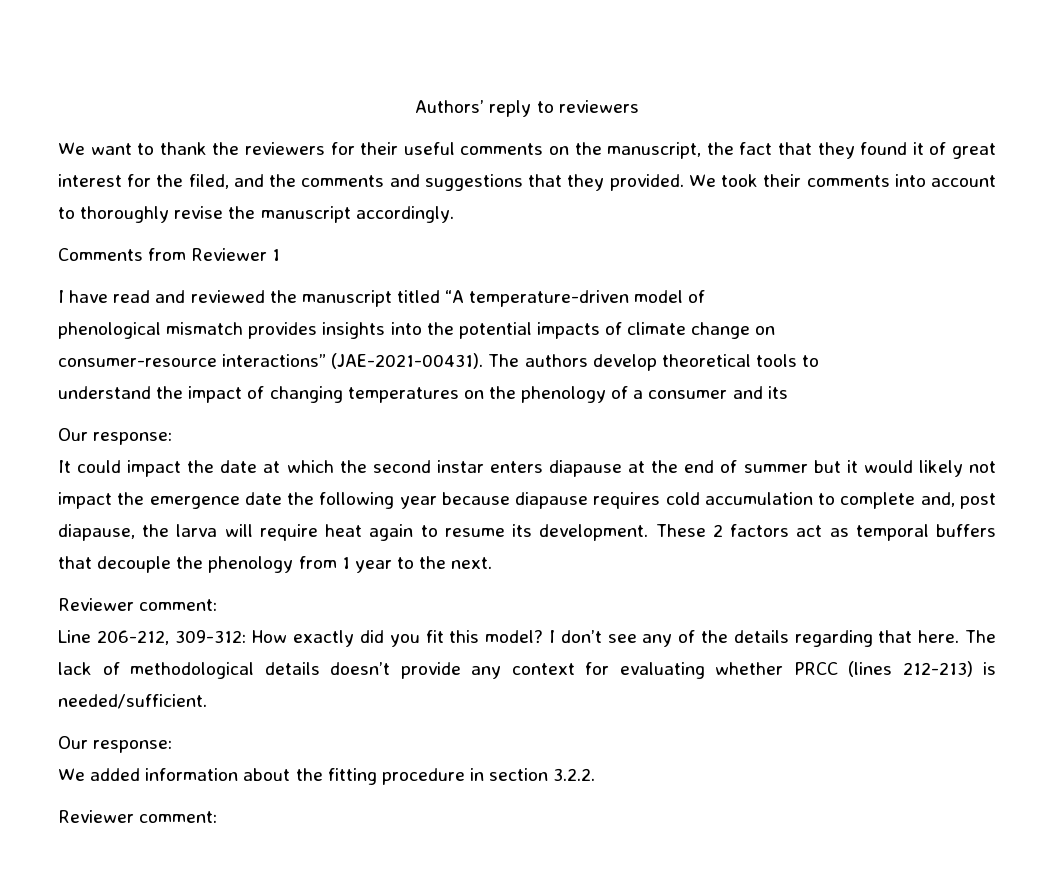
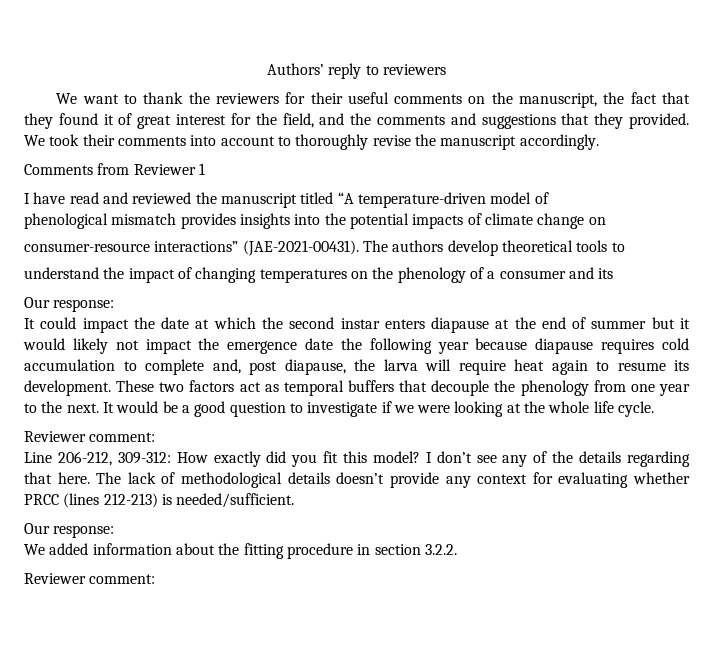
[188,174,229,189] filed, -> [282,113,314,128] field,
[712,524,723,537] 2 -> [159,382,185,392] two
[341,557,350,569] 1 -> [630,384,655,392] one
(493, 563) none -> [102,401,655,417] It would be a good question to investigate if we were looking at the whole life cycle.

